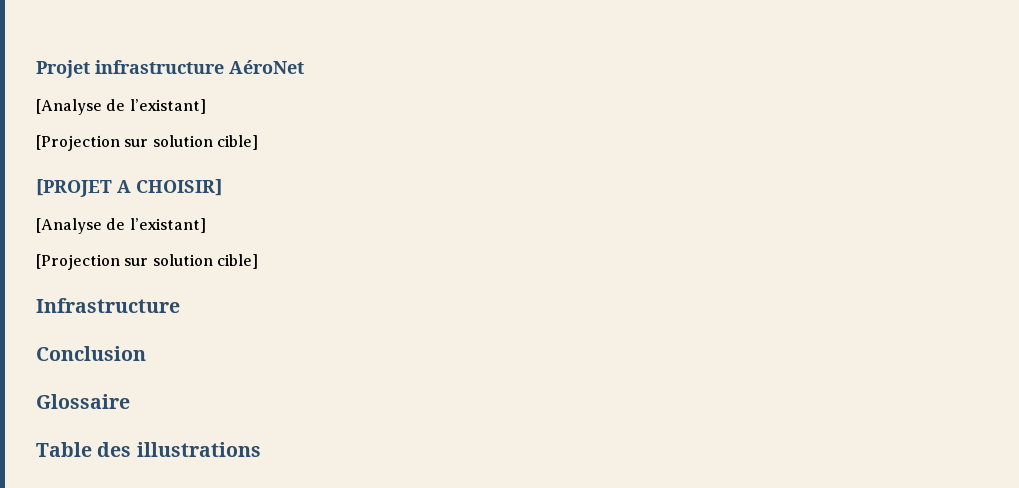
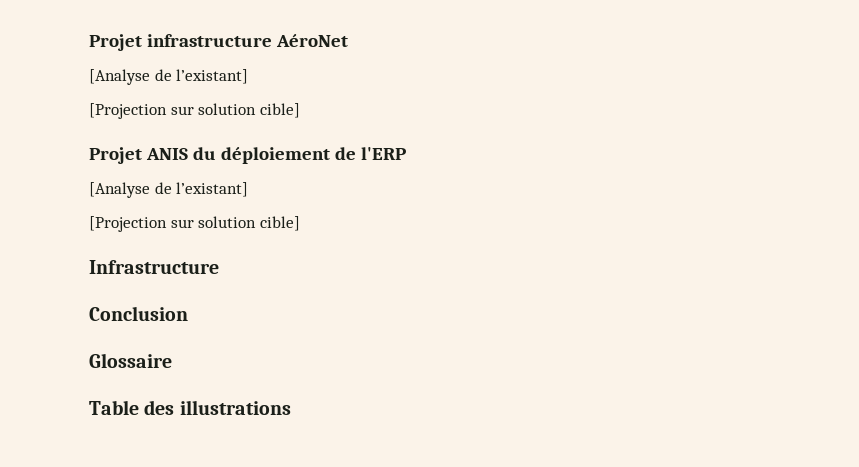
[36,179,222,197] [PROJET A CHOISIR] -> [89,147,406,164] Projet ANIS du déploiement de l'ERP

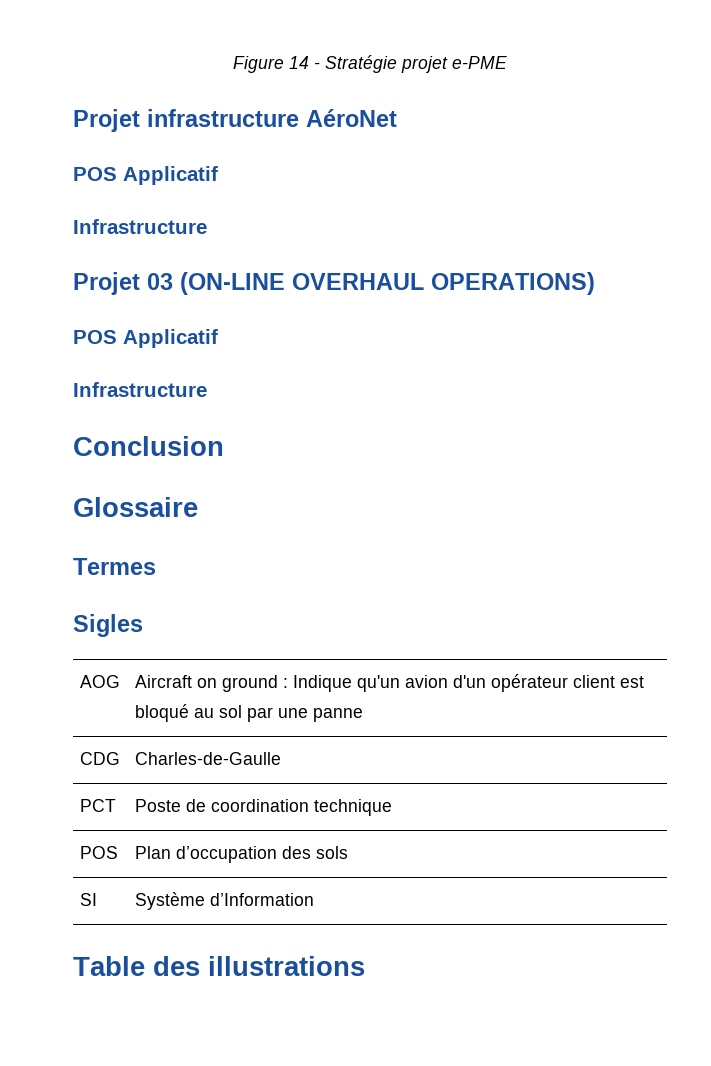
[89,34,348,51] [89,69,249,85] [89,103,300,119] [89,147,406,164] [89,182,249,198] [89,216,300,232] [89,260,219,274] [89,306,188,321] [89,353,172,368] Projet infrastructure AéroNet // [Analyse de l’existant] // [Projection sur solution cible] // Projet ANIS du déploiement de l'ERP // [Analyse de l’existant] // [Projection sur solution cible] // Infrastructure // Conclusion // Glossaire -> [233,55,507,73] [73,109,397,132] [73,166,218,185] [73,219,207,234] [73,272,595,295] [73,329,218,348] [73,382,207,397] [73,436,224,456] [73,497,198,517] [73,558,156,575] [73,614,143,637] [80,675,121,688] [135,674,645,692] [135,704,364,722] [80,752,121,765] [135,752,282,765] [80,799,117,812] [135,799,393,816] [80,846,119,859] [135,846,349,863] [80,893,98,906] [135,892,315,910] Figure 14 - Stratégie projet e-PME // Projet infrastructure AéroNet // POS Applicatif // Infrastructure // Projet 03 (ON-LINE OVERHAUL OPERATIONS) // POS Applicatif // Infrastructure // Conclusion // Glossaire // Termes // Sigles // AOG | Aircraft on ground : Indique qu'un avion d'un opérateur client est bloqué au sol par une panne // CDG | Charles-de-Gaulle // PCT | Poste de coordination technique // POS | Plan d’occupation des sols // SI | Système d’Information

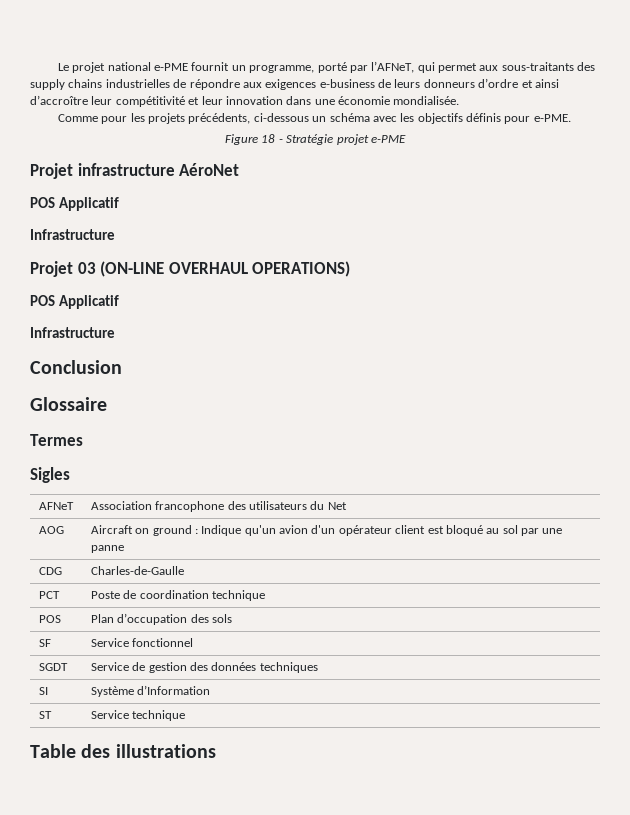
[233,56,309,73] Figure 14 -> [57,61,596,73] [30,78,559,90] [30,95,460,107] [57,113,571,124] [225,134,276,145] Le projet national e-PME fournit un programme, porté par l’AFNeT, qui permet aux sous-traitants des supply chains industrielles de répondre aux exigences e-business de leurs donneurs d’ordre et ainsi d’accroître leur compétitivité et leur innovation dans une économie mondialisée. // Comme pour les projets précédents, ci-dessous un schéma avec les objectifs définis pour e-PME. // Figure 18
(143, 625) none -> [38,502,74,510] [90,501,347,512] // AFNeT | Association francophone des utilisateurs du Net
(349, 852) none -> [38,639,51,647] [90,638,194,647] [38,663,68,671] [90,662,318,673] // SF | Service fonctionnel // SGDT | Service de gestion des données techniques
(315, 899) none -> [38,711,52,719] [90,710,186,721] // ST | Service technique

